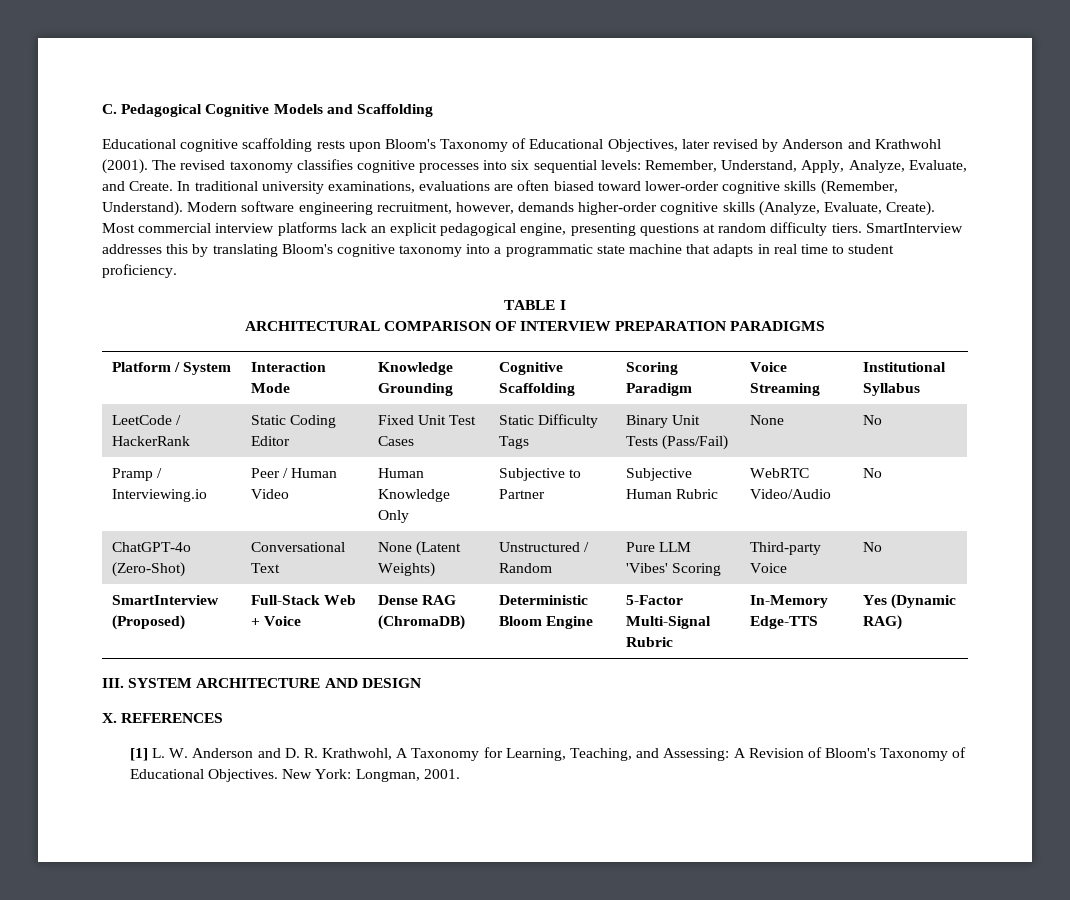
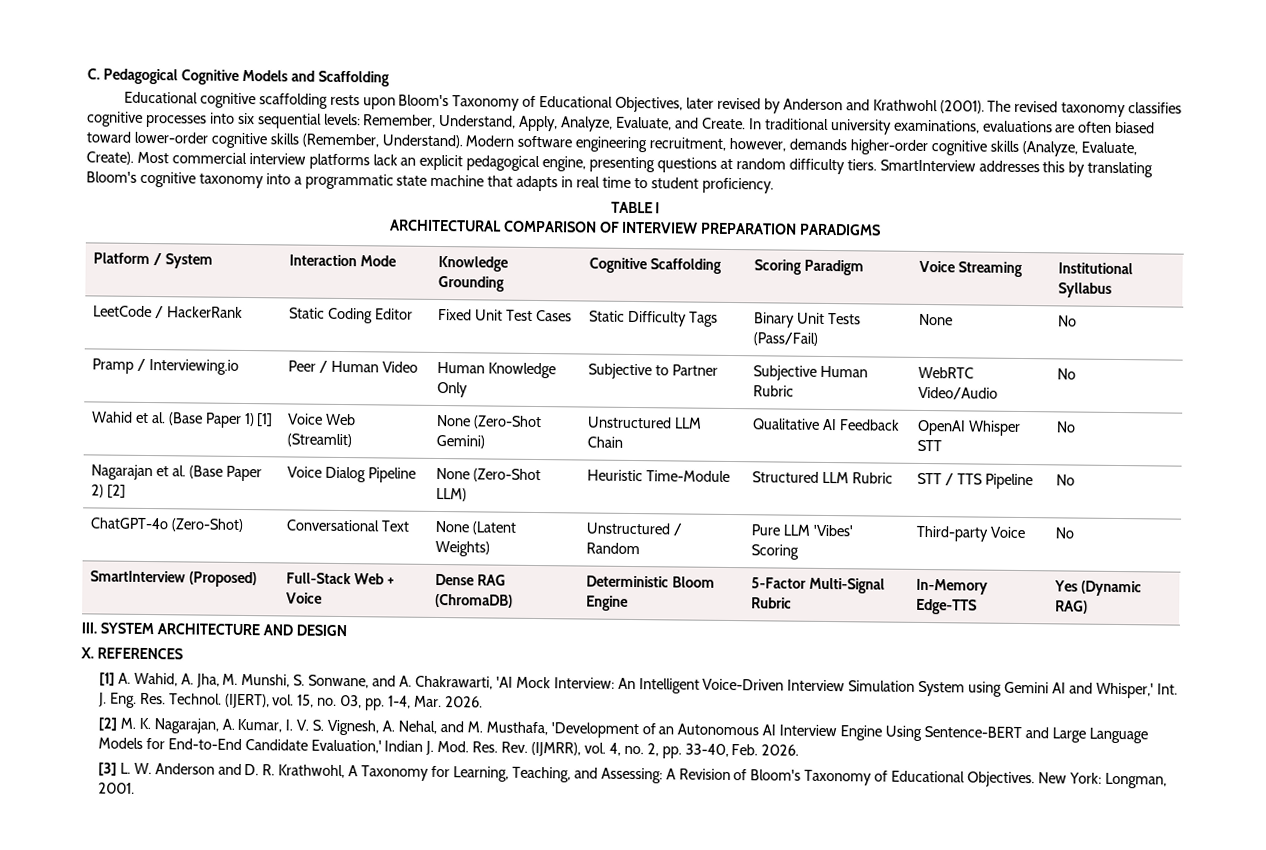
(882, 473) none -> [90,411,274,428] [286,413,356,426] [286,433,352,448] [435,414,542,430] [435,434,485,449] [586,416,702,429] [586,436,623,448] [751,418,900,431] [916,419,1021,436] [916,439,942,452] [1055,421,1076,433] [90,464,262,482] [90,484,126,498] [286,466,416,483] [435,467,541,483] [435,487,467,502] [586,469,730,482] [751,471,893,484] [916,472,1033,490] [1055,474,1075,486] // Wahid et al. (Base Paper 1) [1] | Voice Web (Streamlit) | None (Zero-Shot Gemini) | Unstructured LLM Chain | Qualitative AI Feedback | OpenAI Whisper STT | No // Nagarajan et al. (Base Paper 2) [2] | Voice Dialog Pipeline | None (Zero-Shot LLM) | Heuristic Time-Module | Structured LLM Rubric | STT / TTS Pipeline | No
(148, 754) none -> [117,672,1178,699] [97,692,483,711] [97,717,1148,744] [97,737,800,759] [97,762,117,776] A. Wahid, A. Jha, M. Munshi, S. Sonwane, and A. Chakrawarti, 'AI Mock Interview: An Intelligent Voice-Driven Interview Simulation System using Gemini AI and Whisper,' Int. J. Eng. Res. Technol. (IJERT), vol. 15, no. 03, pp. 1-4, Mar. 2026. // [2] M. K. Nagarajan, A. Kumar, I. V. S. Vignesh, A. Nehal, and M. Musthafa, 'Development of an Autonomous AI Interview Engine Using Sentence-BERT and Large Language Models for End-to-End Candidate Evaluation,' Indian J. Mod. Res. Rev. (IJMRR), vol. 4, no. 2, pp. 33-40, Feb. 2026. // [3]

